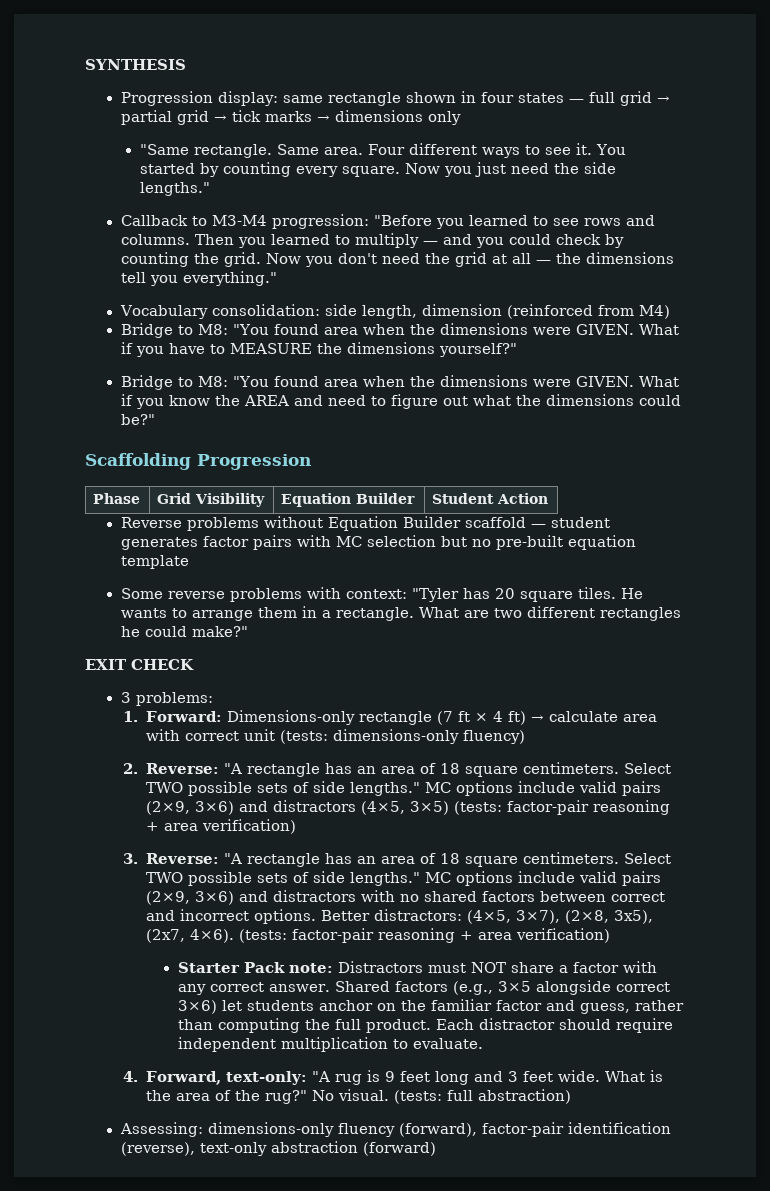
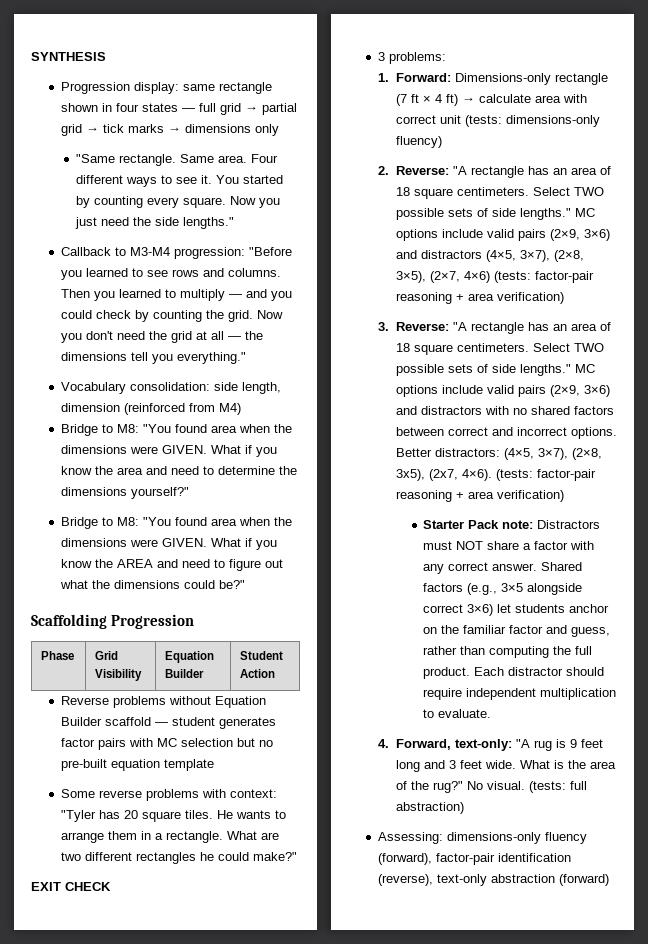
[168,343,312,354] have to MEASURE -> [60,466,275,475] know the area and need to determine
[409,801,449,815] 3×5) -> [519,250,584,262] [395,271,490,283] 3×7), (2×8, 3×5), (2×7, 4×6)

